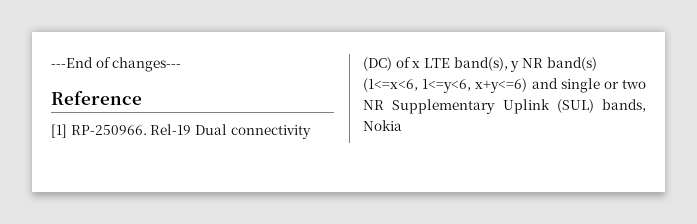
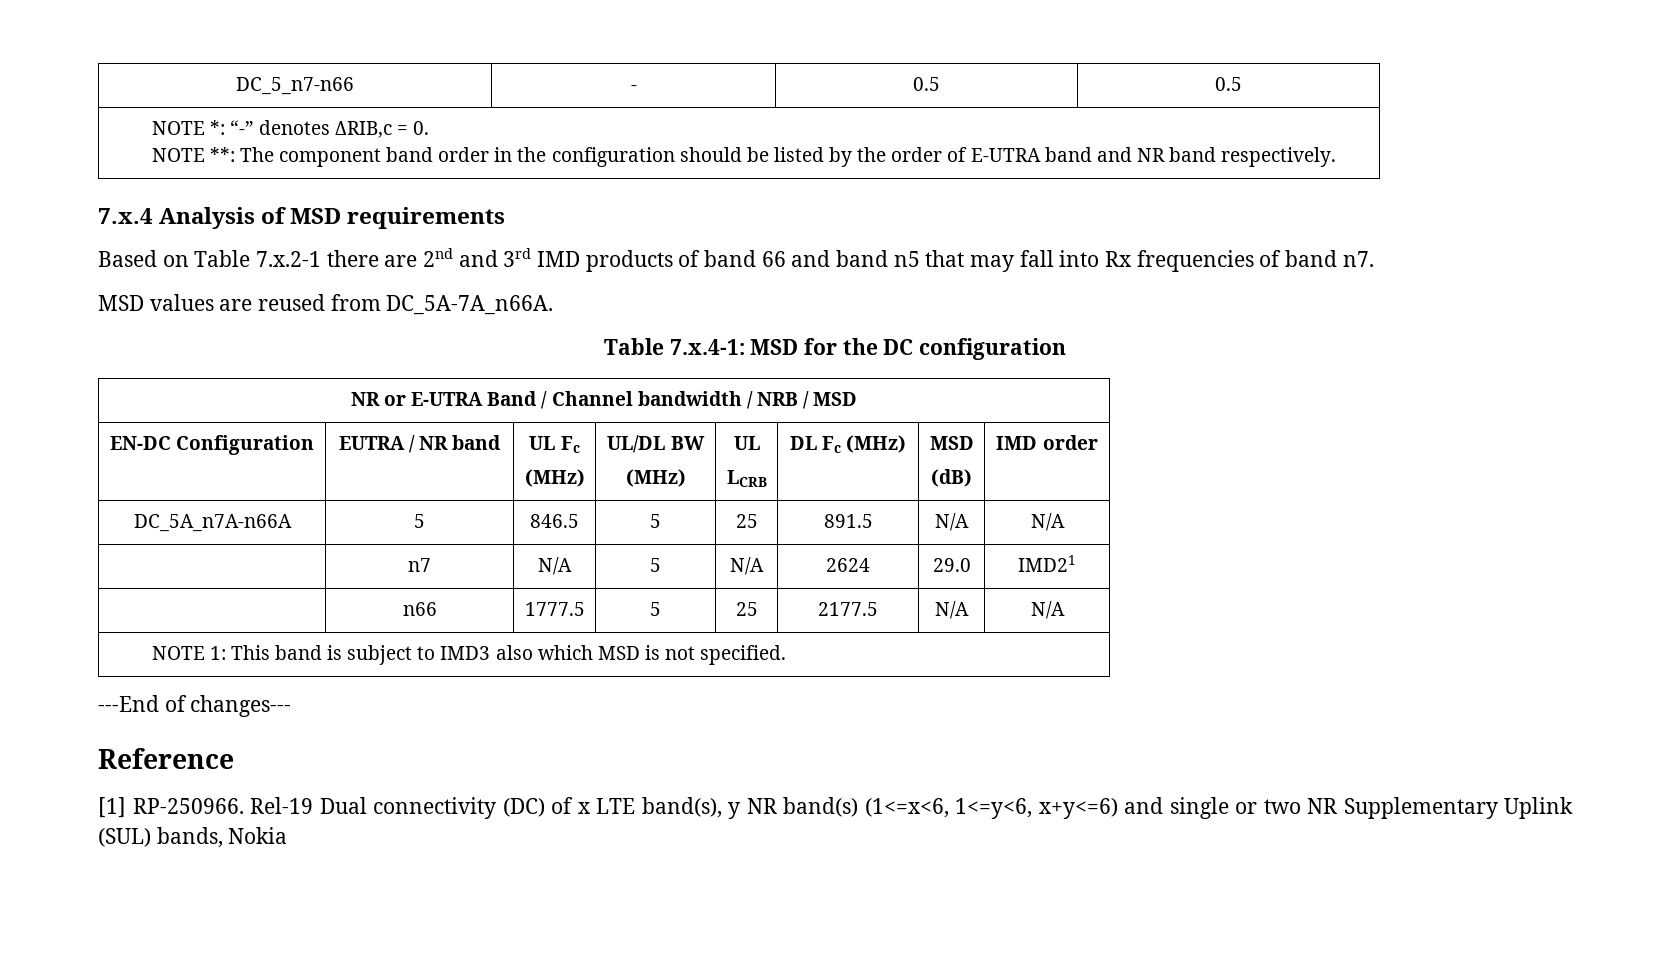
(51, 62) none -> [236,77,354,95] [630,85,637,91] [913,77,940,91] [1215,77,1242,91] [151,120,430,138] [151,147,1337,167] [98,207,506,229] [98,248,1374,272] [98,294,554,315] [603,338,1067,360] [350,391,858,409] [109,435,315,455] [338,435,502,453] [529,436,580,453] [524,469,585,487] [607,435,705,453] [625,469,686,487] [733,436,760,450] [726,470,767,487] [789,435,907,453] [929,436,974,450] [931,469,972,487] [996,435,1098,450] [133,514,292,532] [414,514,425,528] [530,514,579,528] [650,514,661,528] [735,514,758,528] [823,514,873,528] [935,513,969,531] [1030,513,1065,531] [408,558,431,572] [538,557,572,575] [650,558,661,572] [730,557,764,575] [826,558,870,572] [932,558,971,572] [1018,555,1076,572] [402,602,437,616] [524,602,585,616] [650,602,661,616] [735,602,758,616] [818,602,878,616] [935,601,969,619] [1030,601,1065,619] [151,645,787,665] DC_5_n7-n66 | - | 0.5 | 0.5 // NOTE *: “-” denotes ΔRIB,c = 0. // NOTE **: The component band order in the configuration should be listed by the order of E-UTRA band and NR band respectively. // 7.x.4 Analysis of MSD requirements // Based on Table 7.x.2-1 there are 2nd and 3rd IMD products of band 66 and band n5 that may fall into Rx frequencies of band n7. // MSD values are reused from DC_5A-7A_n66A. // Table 7.x.4-1: MSD for the DC configuration // NR or E-UTRA Band / Channel bandwidth / NRB / MSD // EN-DC Configuration | EUTRA / NR band | UL Fc // (MHz) | UL/DL BW // (MHz) | UL // LCRB | DL Fc (MHz) | MSD // (dB) | IMD order // DC_5A_n7A-n66A | 5 | 846.5 | 5 | 25 | 891.5 | N/A | N/A // | n7 | N/A | 5 | N/A | 2624 | 29.0 | IMD21 // | n66 | 1777.5 | 5 | 25 | 2177.5 | N/A | N/A // NOTE 1: This band is subject to IMD3 also which MSD is not specified. //

